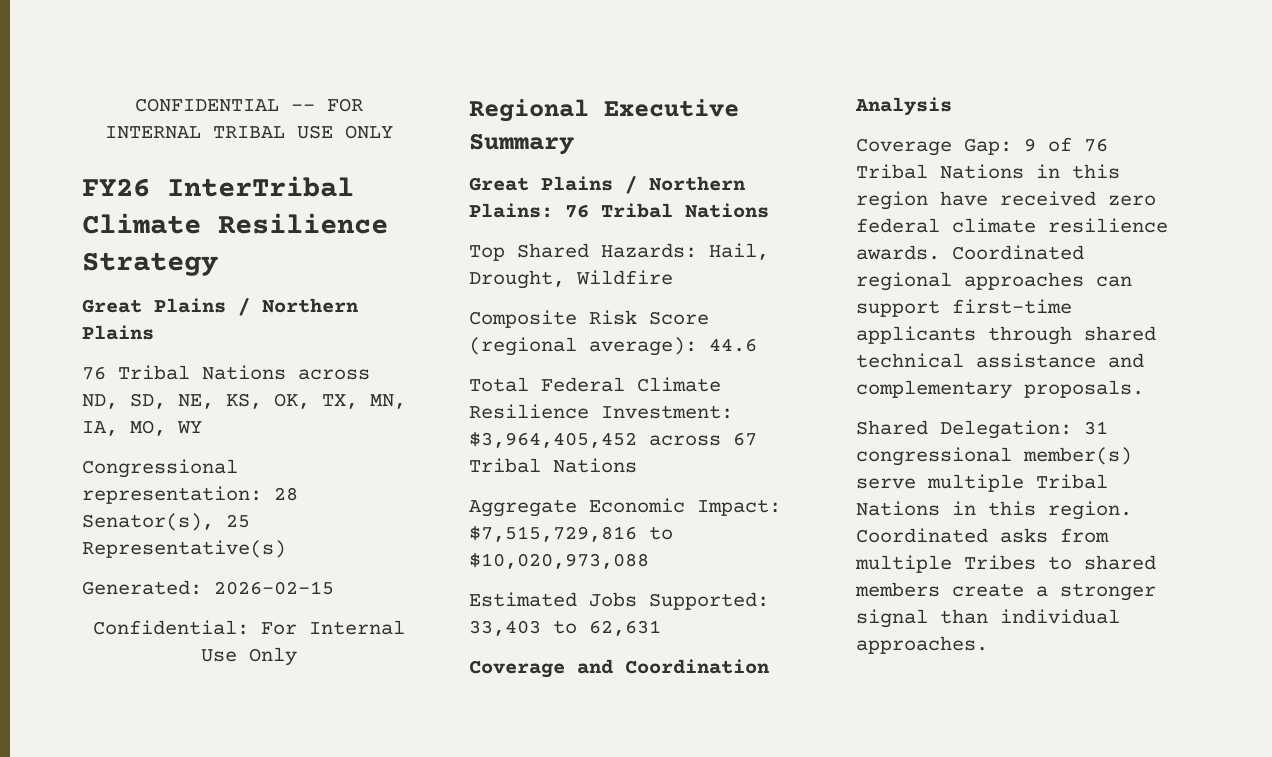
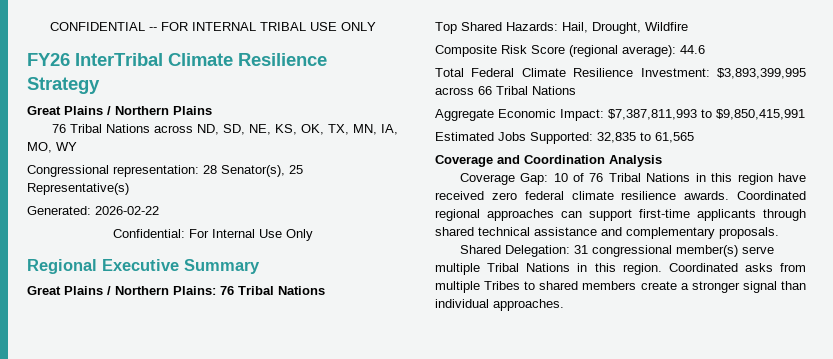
[214,581,334,595] 2026-02-15 -> [95,206,159,215] 2026-02-22
[469,431,757,448] $3,964,405,452 across 67 -> [717,68,806,79] [435,86,492,95] $3,893,399,995 across 66
[469,525,673,542] [469,552,649,569] $7,515,729,816 to $10,020,973,088 -> [608,109,805,120] $7,387,811,993 to $9,850,415,991
[469,620,661,636] 33,403 to 62,631 -> [597,132,694,143] 32,835 to 61,565
[1024,138,1036,152] 9 -> [553,173,568,182] 10

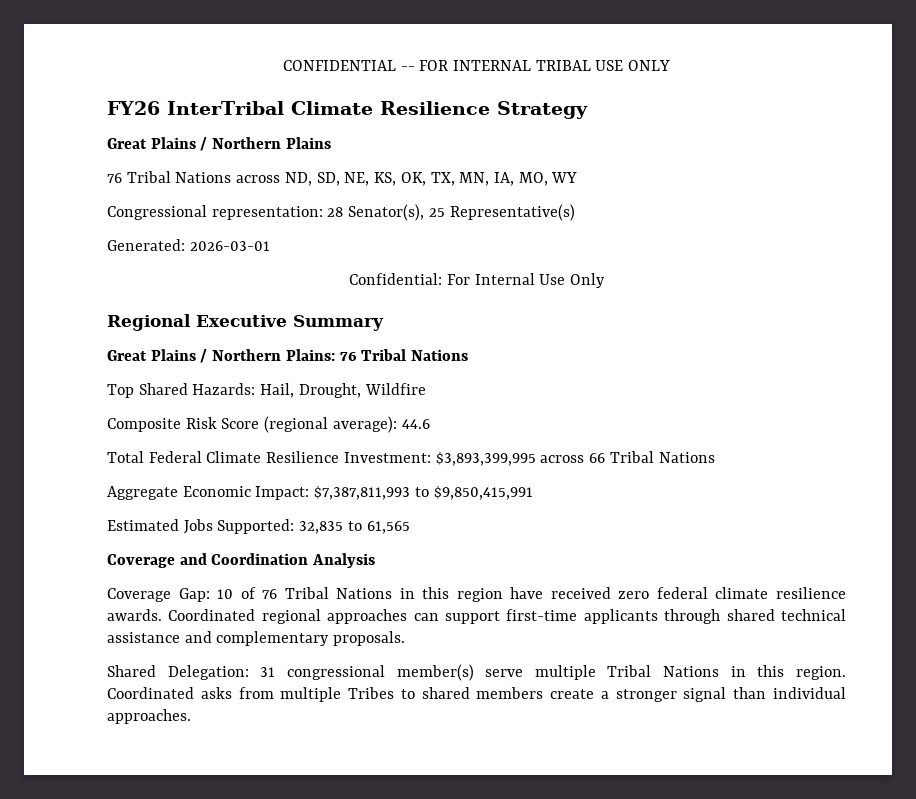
[95,206,159,215] 2026-02-22 -> [189,241,270,251] 2026-03-01

